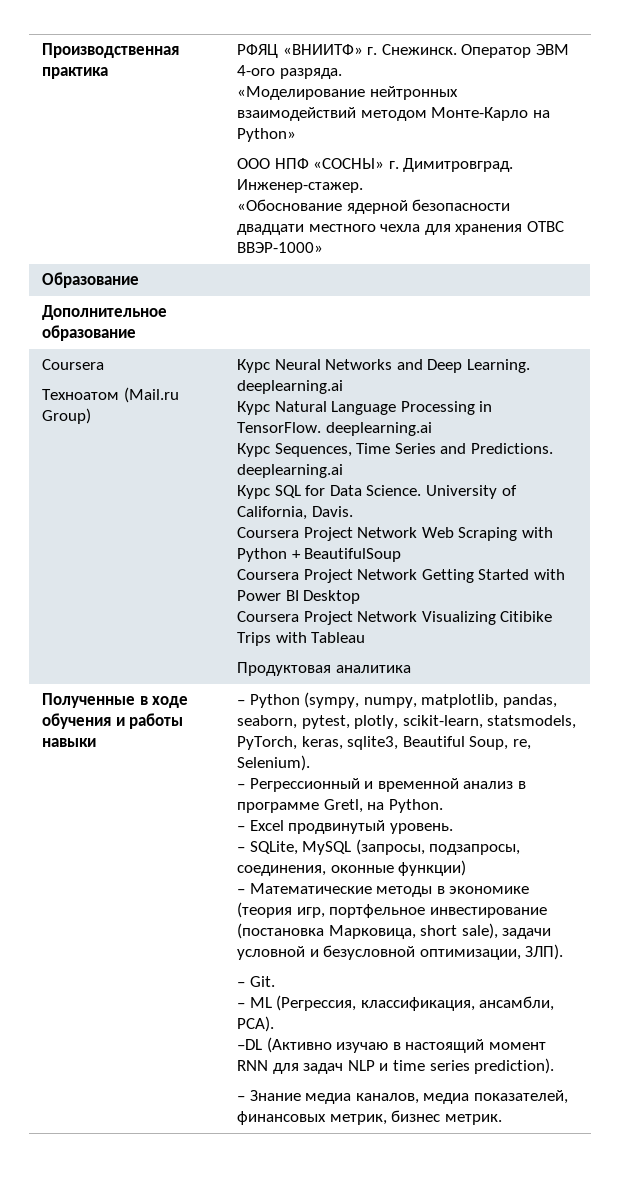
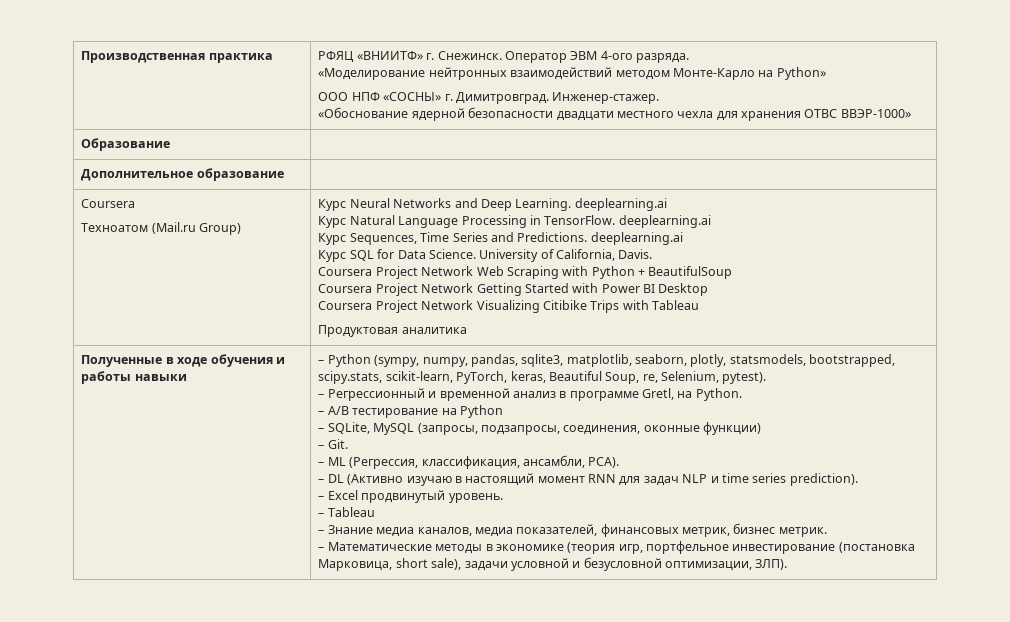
[421,694,558,708] [237,715,577,729] matplotlib, pandas, seaborn, pytest, plotly, scikit-learn, statsmodels, -> [470,354,896,367] [318,371,453,384] pandas, sqlite3, matplotlib, seaborn, plotly, statsmodels, bootstrapped, scipy.stats, scikit-learn,
[347,736,399,750] sqlite3, -> (546, 377) none
[237,755,311,771] Selenium). -> [660,371,767,384] Selenium, pytest).
[249,820,453,834] Excel продвинутый уровень. -> [327,405,503,418] A/B тестирование на Python
(467, 868) none -> [318,439,348,449] [318,455,620,469] [318,473,858,486] [318,490,503,503] [318,507,375,517] [318,523,827,537] // – Git. // – ML (Регрессия, классификация, ансамбли, PCA). // – DL (Активно изучаю в настоящий момент RNN для задач NLP и time series prediction). // – Excel продвинутый уровень. // – Tableau // – Знание медиа каналов, медиа показателей, финансовых метрик, бизнес метрик.
[237,976,275,987] [237,995,555,1011] [237,1016,275,1032] [237,1037,547,1053] [237,1058,555,1074] [237,1090,569,1104] [237,1110,502,1125] // – Git. // – ML (Регрессия, классификация, ансамбли, PCA). // –DL (Активно изучаю в настоящий момент RNN для задач NLP и time series prediction). // – Знание медиа каналов, медиа показателей, финансовых метрик, бизнес метрик. -> (788, 564) none

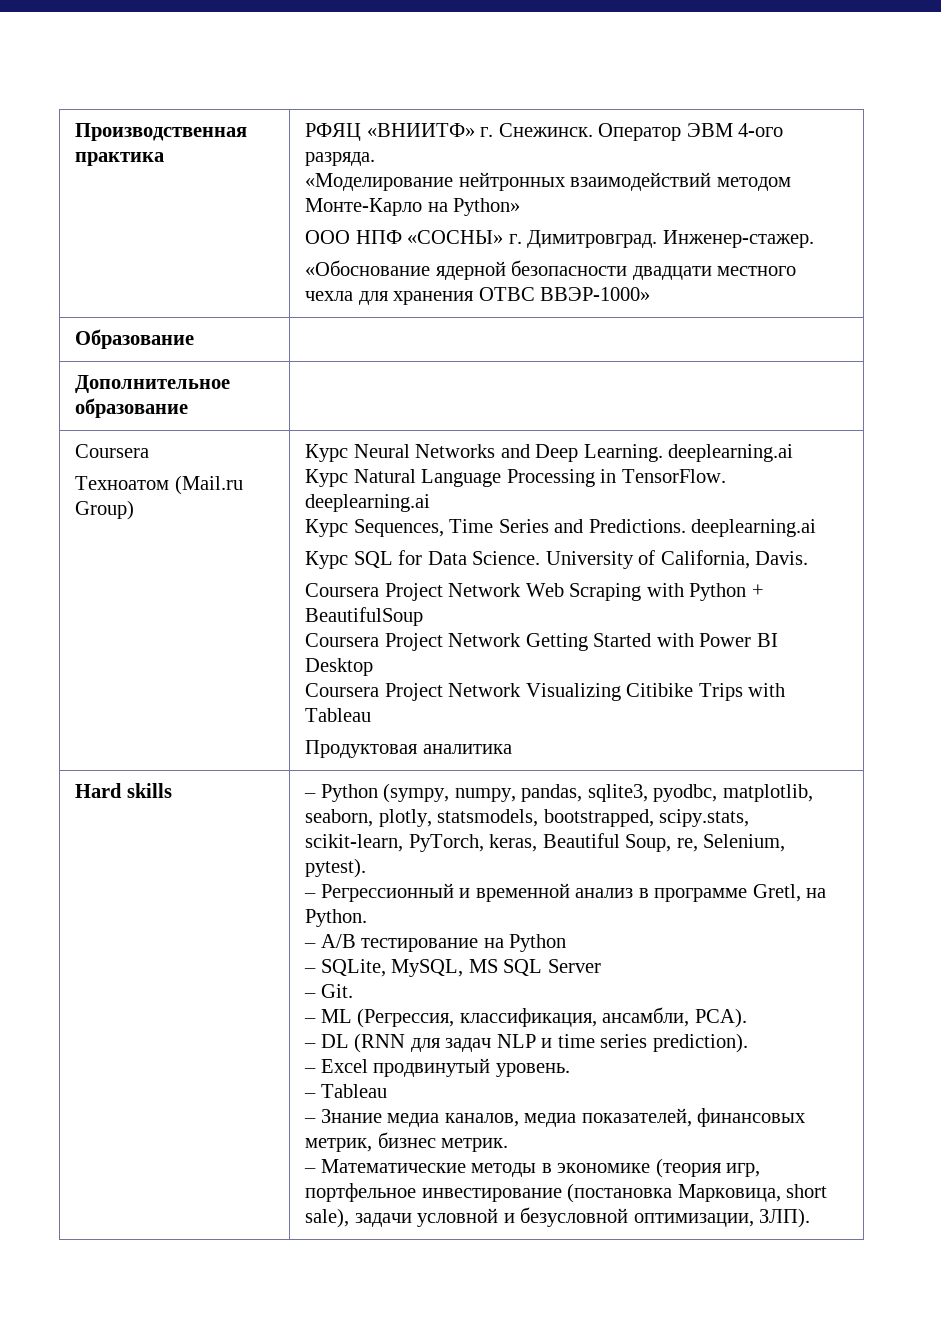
[81,354,285,367] [81,371,187,384] Полученные в ходе обучения и работы навыки -> [75,783,172,798] Hard skills
(564, 360) none -> [653,784,718,802] pyodbc,
[373,422,761,435] MySQL (запросы, подзапросы, соединения, оконные функции) -> [391,959,601,977] MySQL, MS SQL Server
[347,473,616,486] (Активно изучаю в настоящий момент RNN -> [354,1033,406,1053] (RNN

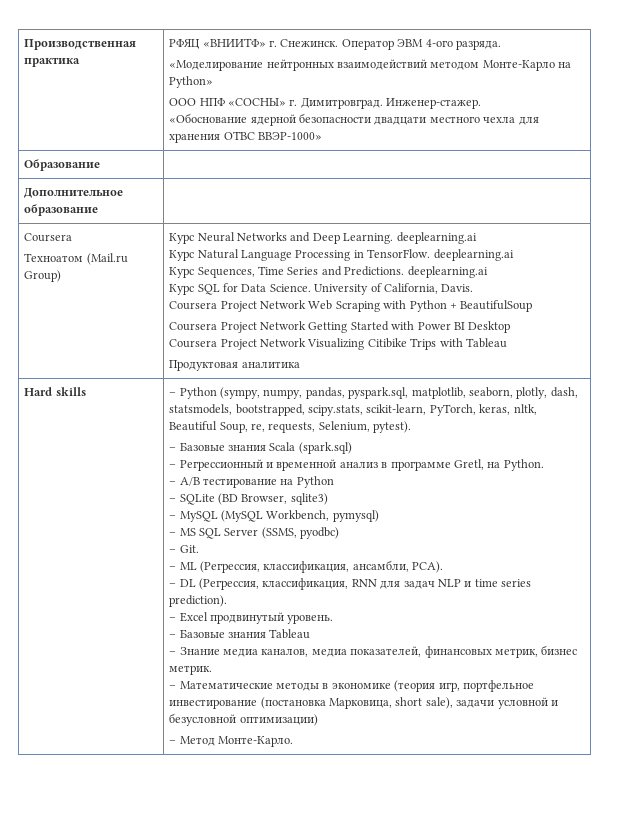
[587,784,718,802] sqlite3, pyodbc, -> [348,387,409,399] pyspark.sql,
(432, 818) none -> [550,387,578,398] dash,
(538, 843) none -> [513,404,537,415] nltk,
(698, 845) none -> [268,422,316,433] requests,
(367, 868) none -> [169,442,352,454] // – Базовые знания Scala (spark.sql)
[320,959,464,977] SQLite, MySQL, -> [179,493,328,505] [169,510,379,522] [169,532,177,536] SQLite (BD Browser, sqlite3) // – MySQL (MySQL Workbench, pymysql) // –
(601, 966) none -> [261,527,340,539] (SSMS, pyodbc)
[354,1033,406,1053] (RNN -> [199,578,377,590] (Регрессия, классификация, RNN
(317, 1095) none -> [179,629,267,638] Базовые знания
[633,1208,811,1228] оптимизации, ЗЛП). -> [239,714,318,726] [169,736,294,747] оптимизации) // – Метод Монте-Карло.

